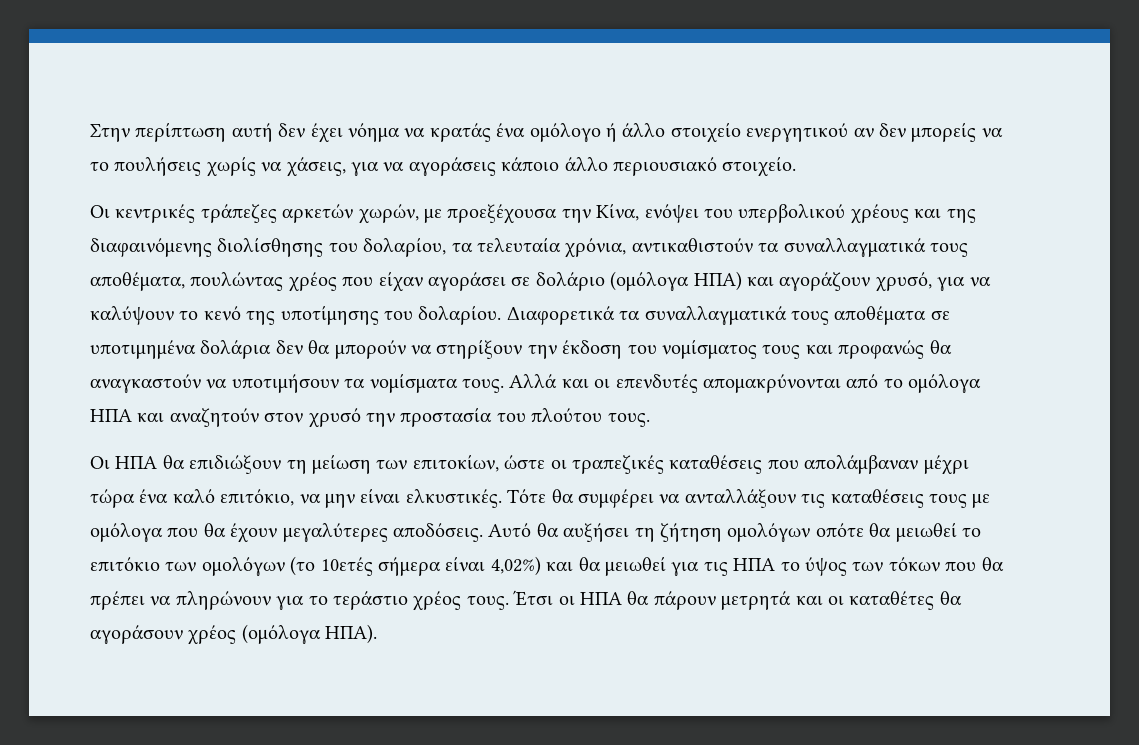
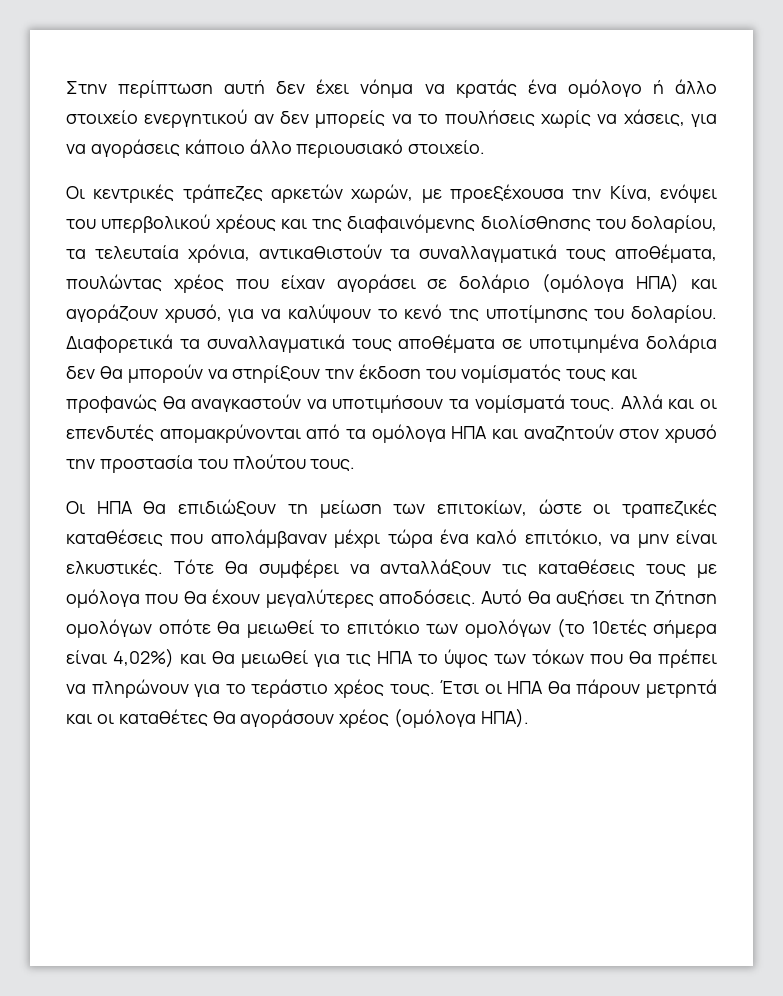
[661,339,757,359] νομίσματος -> [460,364,561,383] νομίσματός
[369,373,458,393] νομίσματα -> [474,394,565,413] νομίσματά
[883,379,903,388] το -> [346,429,367,439] τα

